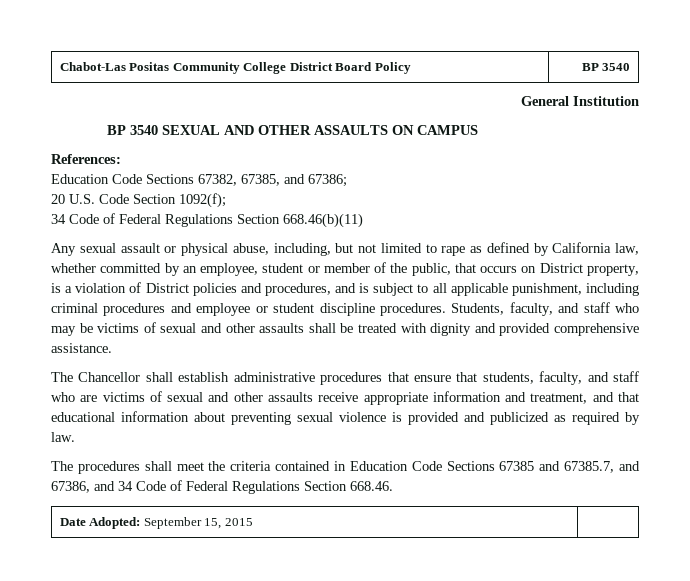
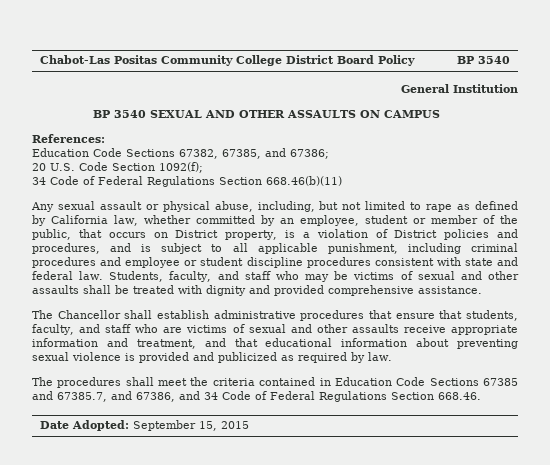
[379,303,446,316] procedures. -> [306,257,519,268] [32,271,104,280] procedures consistent with state and federal law.

